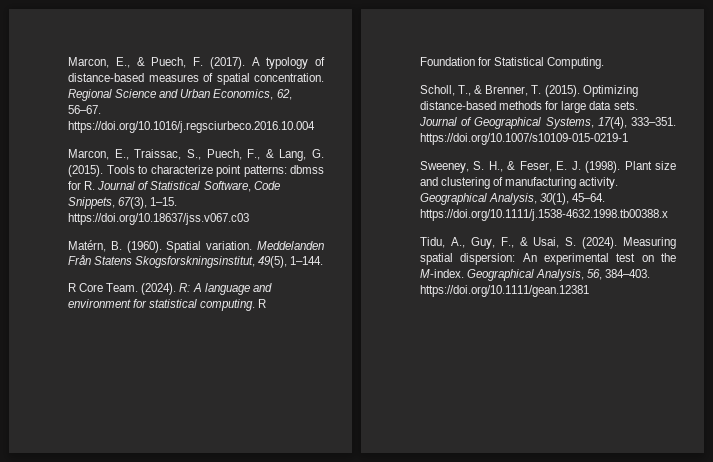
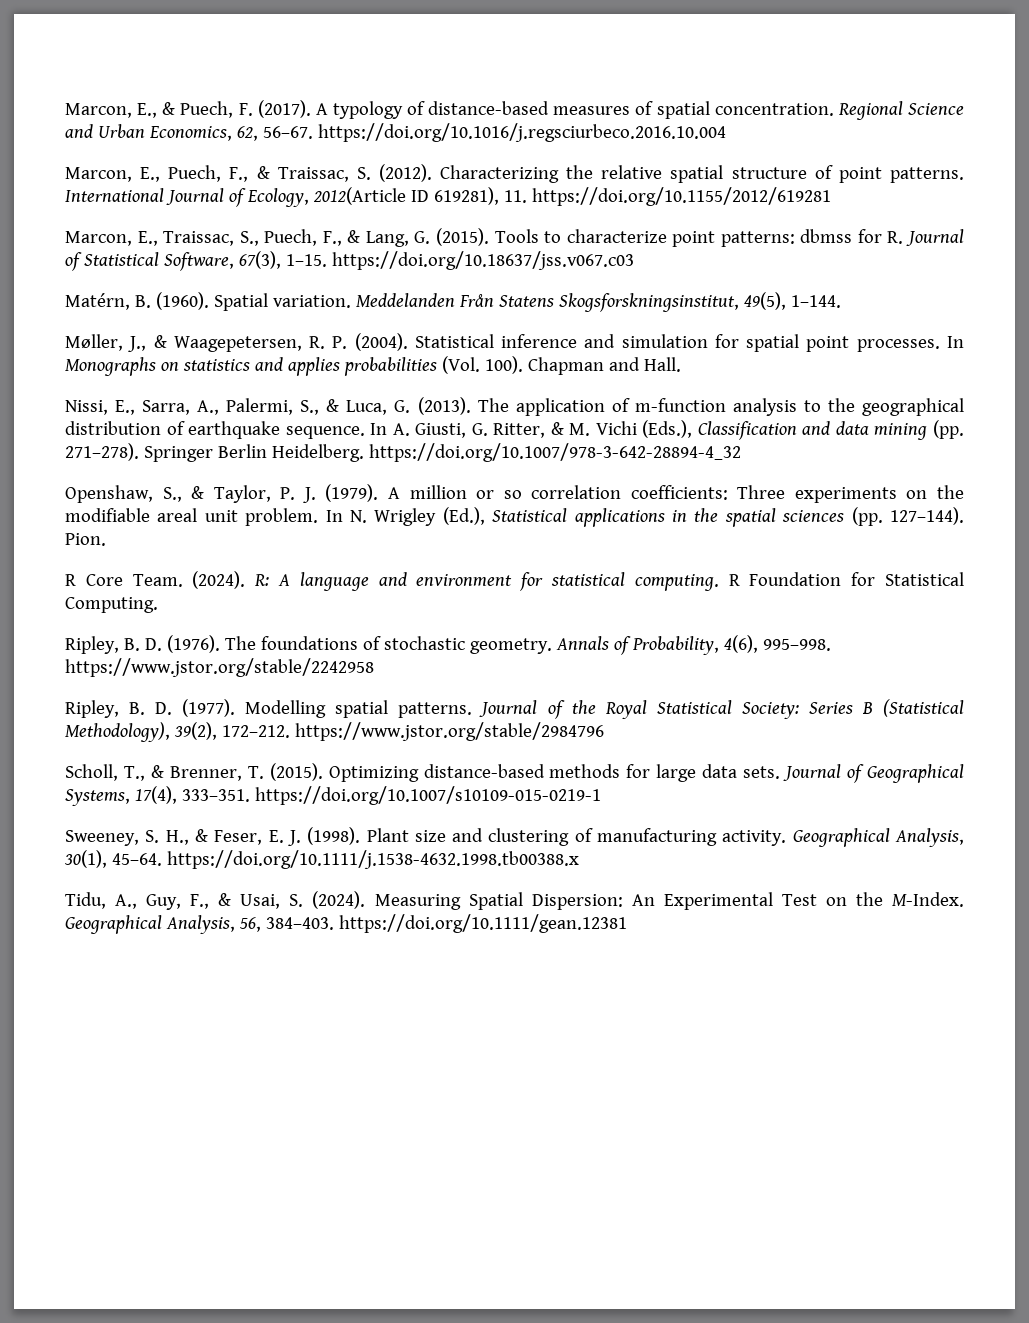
(315, 127) none -> [65,164,964,183] [65,187,831,207] // Marcon, E., Puech, F., & Traissac, S. (2012). Characterizing the relative spatial structure of point patterns. International Journal of Ecology, 2012(Article ID 619281), 11. https://doi.org/10.1155/2012/619281
[253,181,280,190] [68,197,115,209] Code Snippets, -> (234, 261) none
(324, 260) none -> [65,333,964,352] [65,356,681,376] [65,397,964,416] [65,420,964,440] [65,443,741,462] [65,484,964,503] [65,507,964,527] [65,533,106,546] // Møller, J., & Waagepetersen, R. P. (2004). Statistical inference and simulation for spatial point processes. In Monographs on statistics and applies probabilities (Vol. 100). Chapman and Hall. // Nissi, E., Sarra, A., Palermi, S., & Luca, G. (2013). The application of m-function analysis to the geographical distribution of earthquake sequence. In A. Giusti, G. Ritter, & M. Vichi (Eds.), Classification and data mining (pp. 271–278). Springer Berlin Heidelberg. https://doi.org/10.1007/978-3-642-28894-4_32 // Openshaw, S., & Taylor, P. J. (1979). A million or so correlation coefficients: Three experiments on the modifiable areal unit problem. In N. Wrigley (Ed.), Statistical applications in the spatial sciences (pp. 127–144). Pion.
(605, 63) none -> [65,635,831,655] [65,658,374,677] [65,699,965,719] [65,722,604,742] // Ripley, B. D. (1976). The foundations of stochastic geometry. Annals of Probability, 4(6), 995–998. https://www.jstor.org/stable/2242958 // Ripley, B. D. (1977). Modelling spatial patterns. Journal of the Royal Statistical Society: Series B (Statistical Methodology), 39(2), 172–212. https://www.jstor.org/stable/2984796
[420,253,676,265] [420,269,464,278] spatial dispersion: An experimental test on the M-index. -> [468,892,964,910] Spatial Dispersion: An Experimental Test on the M-Index.

